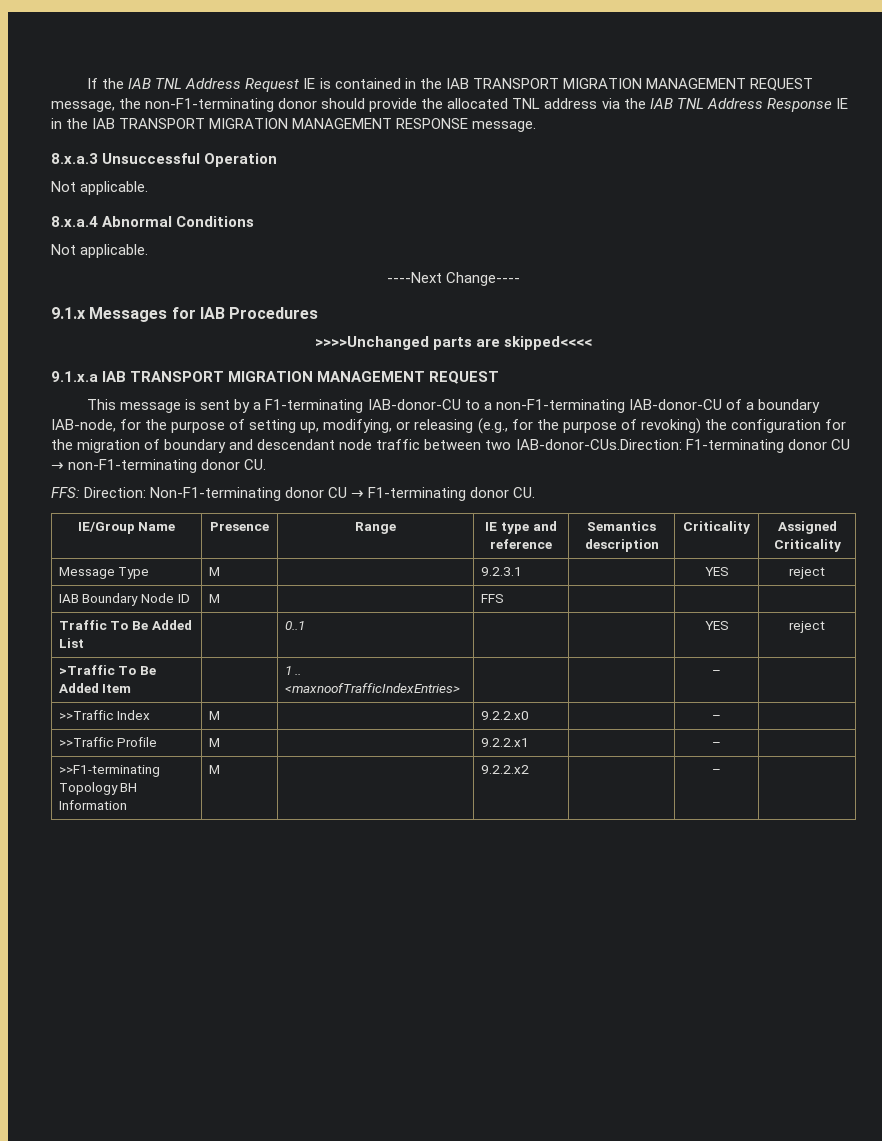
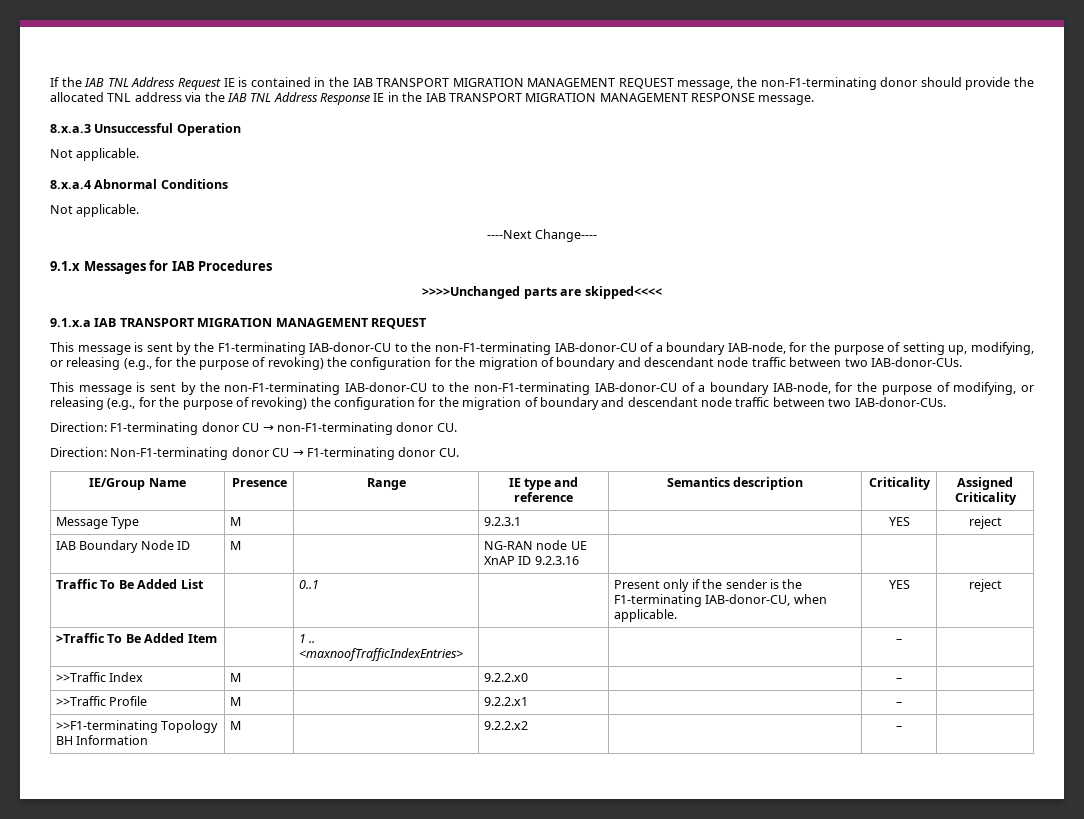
[253,402,262,410] a -> [193,342,214,352] the
[483,402,492,410] a -> [411,342,432,352] the
[515,439,682,450] IAB-donor-CUs.Direction: -> [870,357,962,367] [50,382,1034,395] [50,397,946,410] [50,422,107,432] IAB-donor-CUs. // This message is sent by the non-F1-terminating IAB-donor-CU to the non-F1-terminating IAB-donor-CU of a boundary IAB-node, for the purpose of modifying, or releasing (e.g., for the purpose of revoking) the configuration for the migration of boundary and descendant node traffic between two IAB-donor-CUs. // Direction:
[51,487,80,498] FFS: -> (457, 427) none
[480,594,504,603] FFS -> [484,540,587,550] [484,556,579,565] NG-RAN node UE XnAP ID 9.2.3.16
(305, 625) none -> [614,579,803,592] [614,594,827,607] [614,609,678,622] Present only if the sender is the F1-terminating IAB-donor-CU, when applicable.

